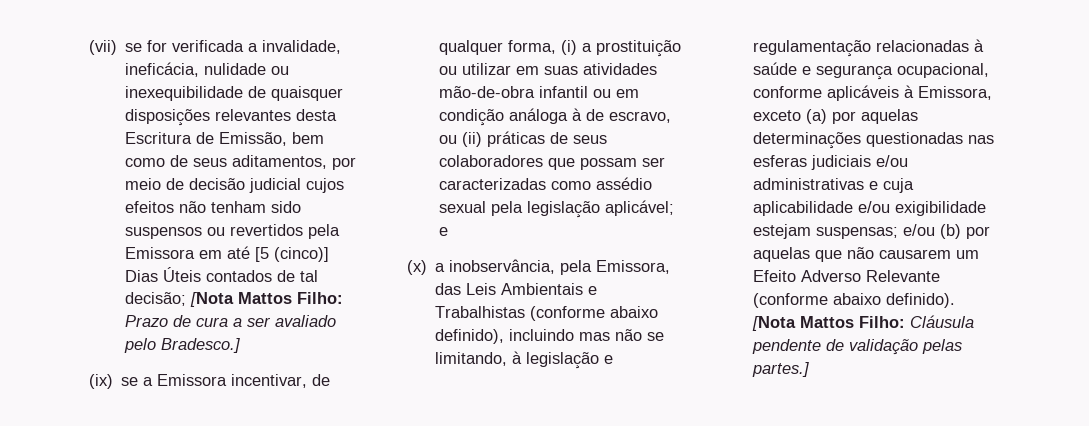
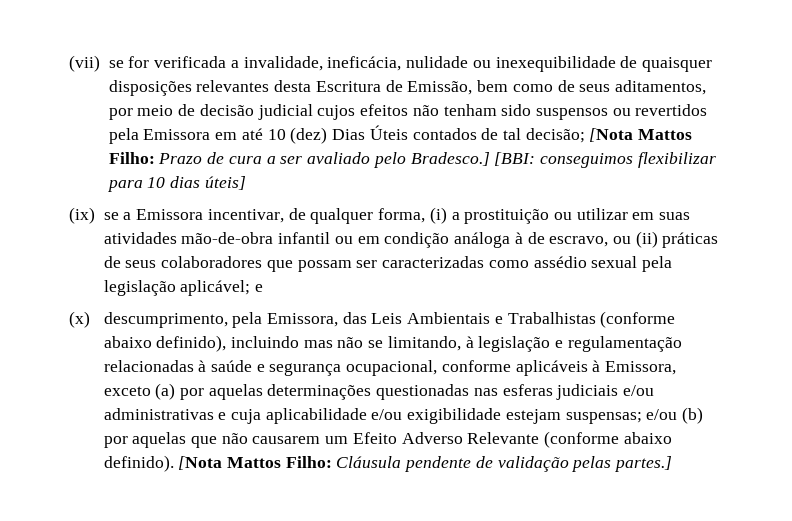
[255,247,330,262] [5 (cinco)] -> [267,127,328,144] 10 (dez)
(241, 345) none -> [494,152,716,168] [106,176,246,192] [BBI: conseguimos flexibilizar para 10 dias úteis]
[435,259,556,274] a inobservância, -> [103,312,228,328] descumprimento,

